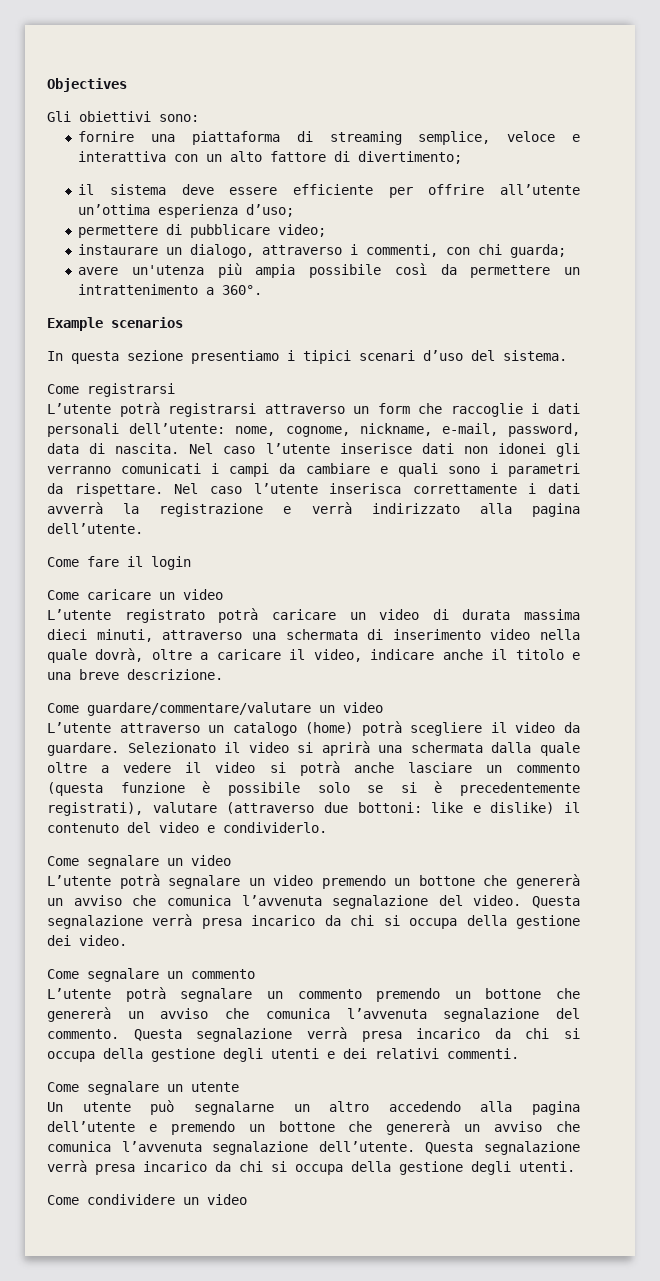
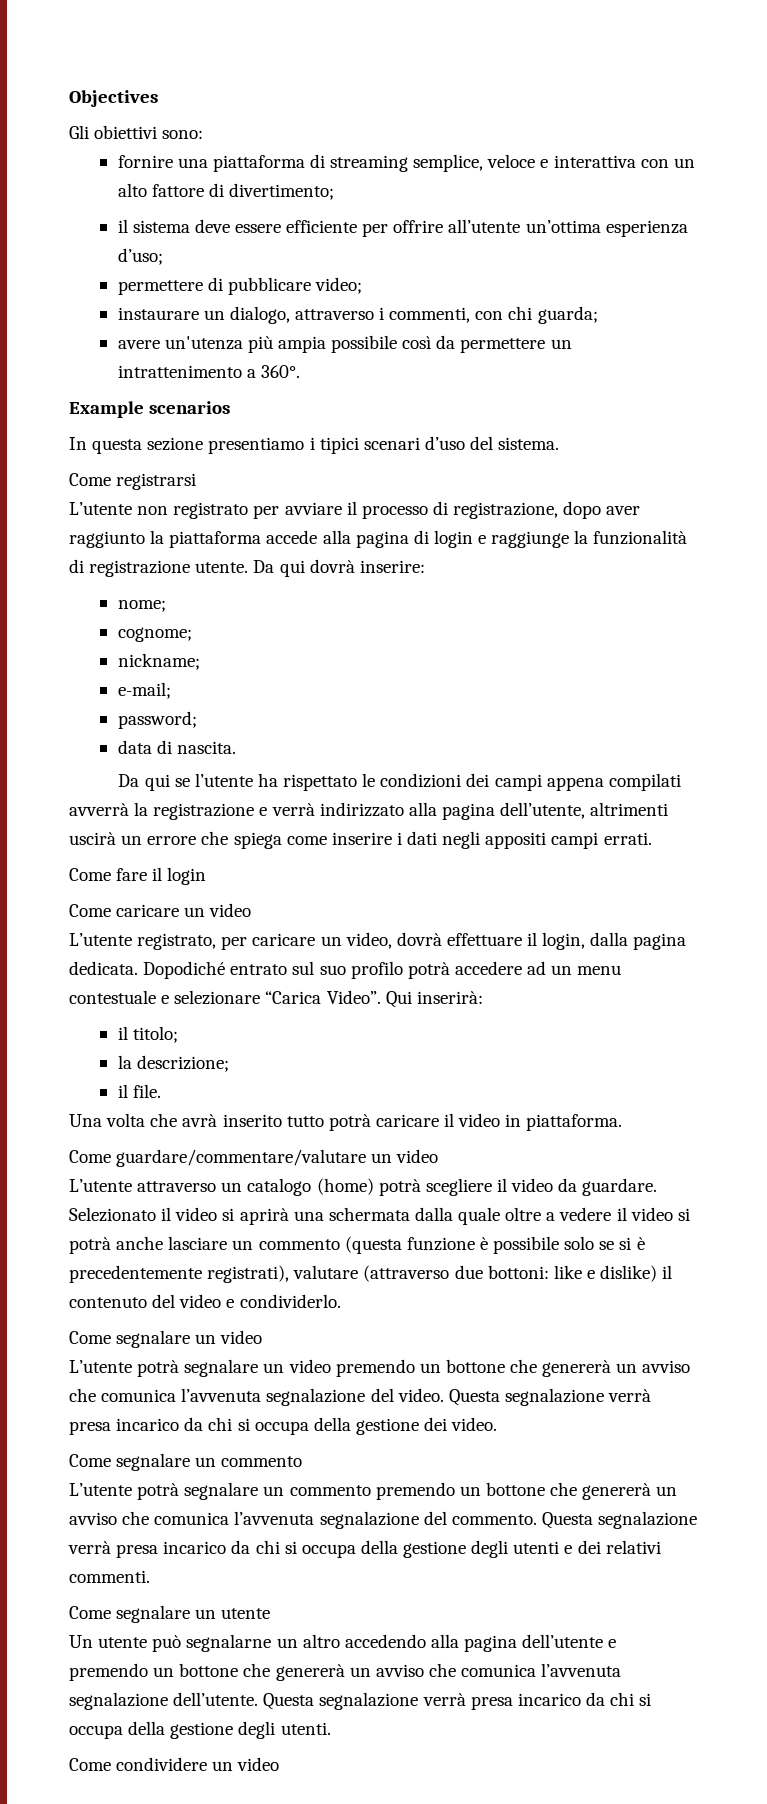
[119,402,580,417] [47,423,580,437] [47,443,581,457] [47,463,581,477] [47,483,580,497] potrà registrarsi attraverso un form che raccoglie i dati personali dell’utente: nome, cognome, nickname, e-mail, password, data di nascita. Nel caso l’utente inserisce dati non idonei gli verranno comunicati i campi da cambiare e quali sono i parametri da rispettare. Nel caso l’utente inserisca correttamente i dati -> [137,501,641,519] [69,530,688,548] [69,559,425,577] [117,600,166,612] [117,627,192,642] [117,653,200,670] [117,682,171,699] [117,711,197,729] [117,740,236,754] [118,773,681,791] non registrato per avviare il processo di registrazione, dopo aver raggiunto la piattaforma accede alla pagina di login e raggiunge la funzionalità di registrazione utente. Da qui dovrà inserire: // nome; // cognome; // nickname; // e-mail; // password; // data di nascita. // Da qui se l’utente ha rispettato le condizioni dei campi appena compilati
[47,523,143,534] dell’utente. -> [500,802,669,819] [69,831,652,849] dell’utente, altrimenti uscirà un errore che spiega come inserire i dati negli appositi campi errati.
[124,608,580,623] [47,629,580,642] [47,648,580,663] [47,669,223,680] registrato potrà caricare un video di durata massima dieci minuti, attraverso una schermata di inserimento video nella quale dovrà, oltre a caricare il video, indicare anche il titolo e una breve descrizione. -> [137,932,687,950] [69,961,622,979] [69,990,483,1008] [117,1026,178,1043] [117,1055,229,1072] [117,1084,161,1098] [69,1113,623,1131] registrato, per caricare un video, dovrà effettuare il login, dalla pagina dedicata. Dopodiché entrato sul suo profilo potrà accedere ad un menu contestuale e selezionare “Carica Video”. Qui inserirà: // il titolo; // la descrizione; // il file. // Una volta che avrà inserito tutto potrà caricare il video in piattaforma.

